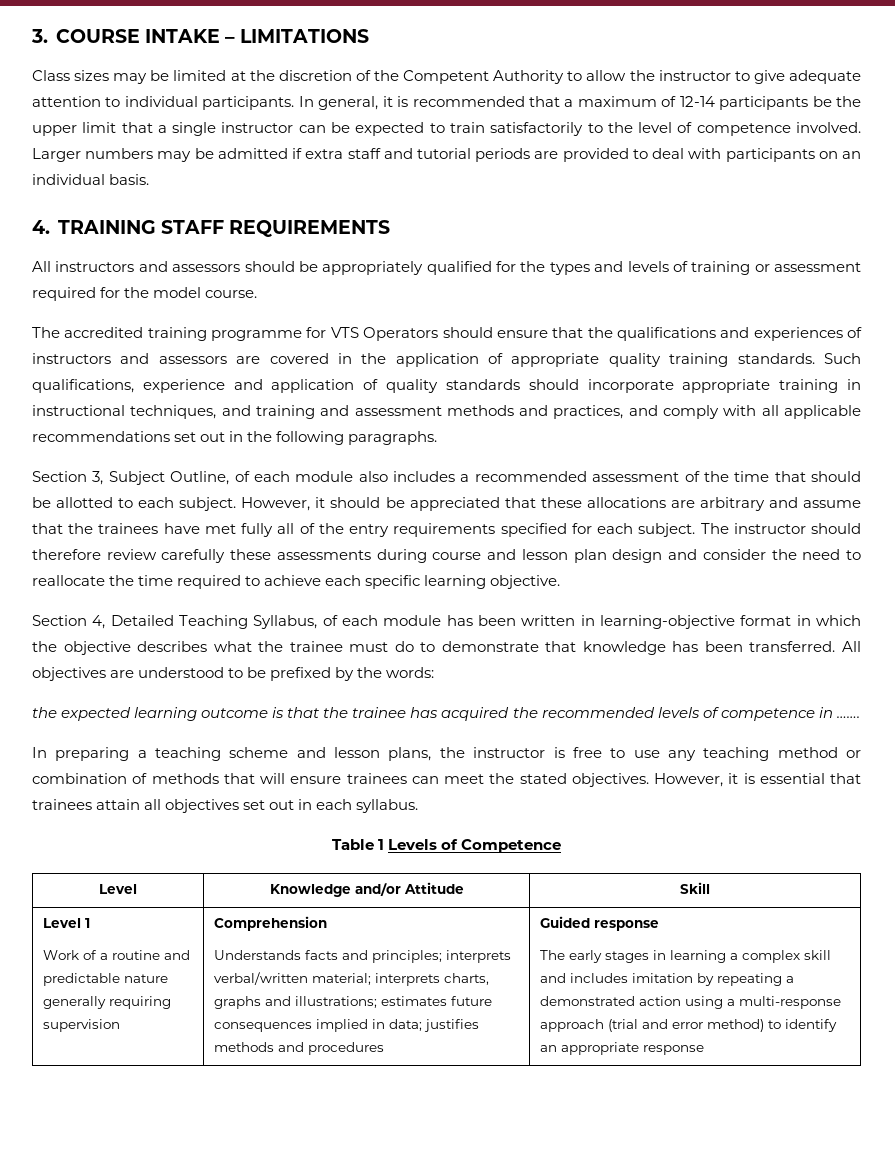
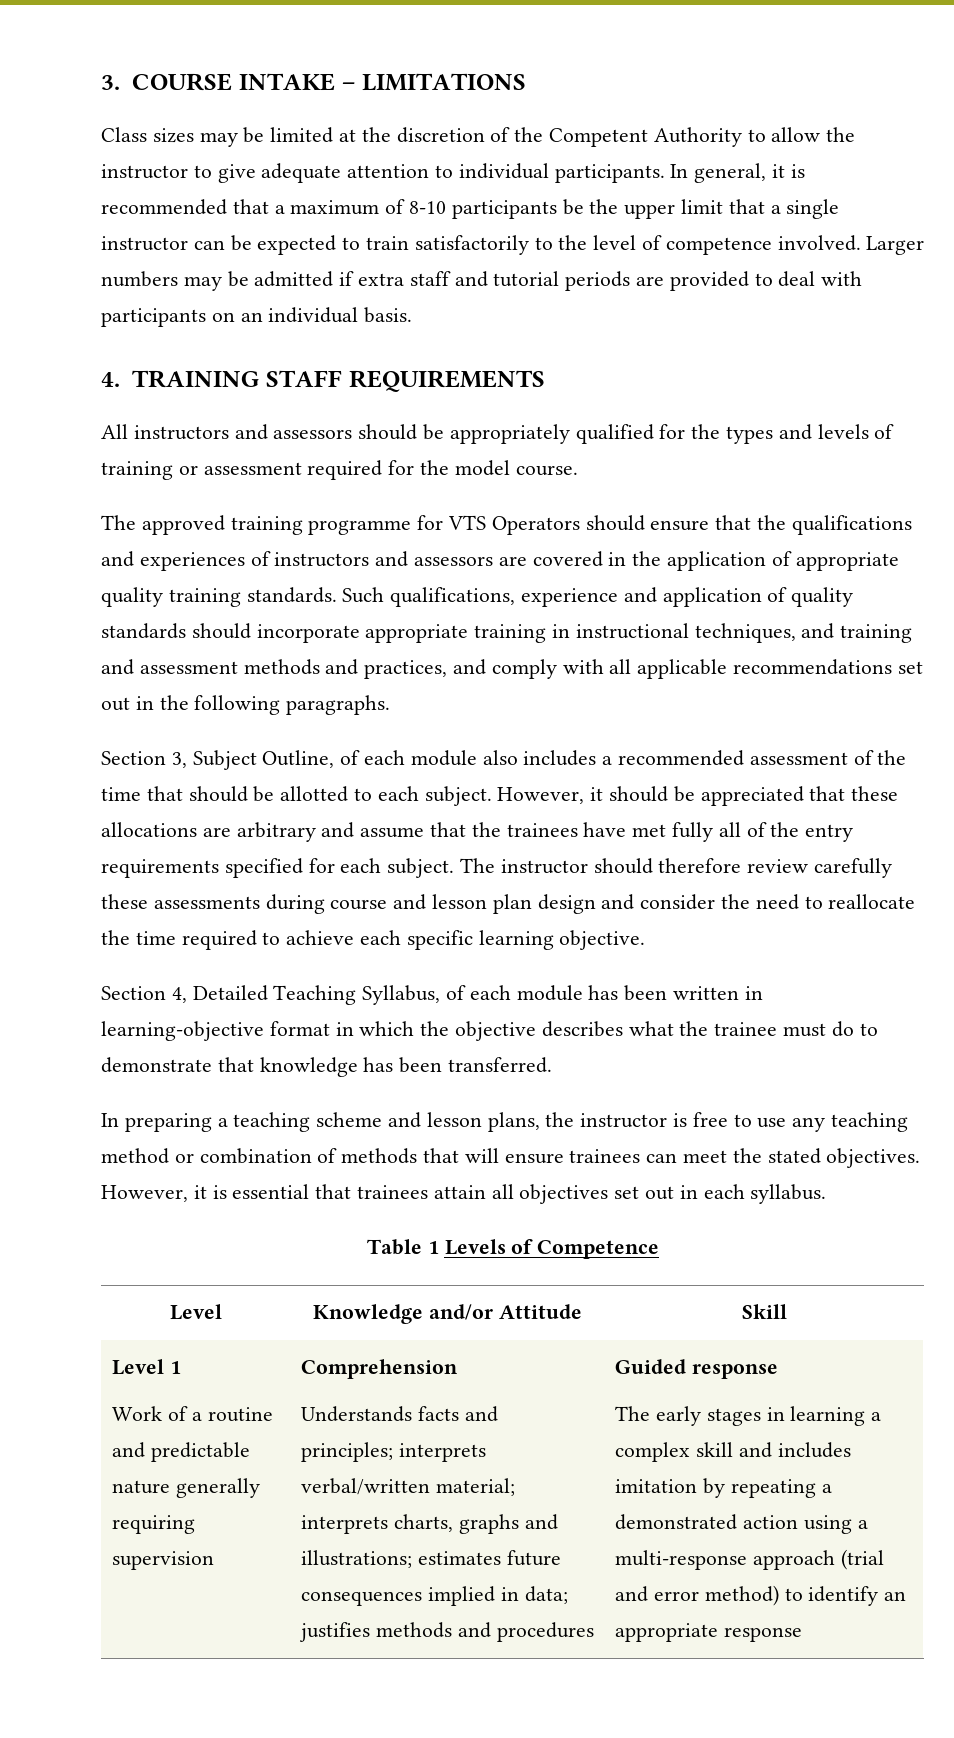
[679,96,715,107] 12-14 -> [409,201,447,214] 8-10
[64,327,144,338] accredited -> [141,515,225,535] approved
[842,641,861,652] [32,667,435,681] [32,707,860,721] All objectives are understood to be prefixed by the words: // the expected learning outcome is that the trainee has acquired the recommended levels of competence in ……. -> (553, 1065) none

